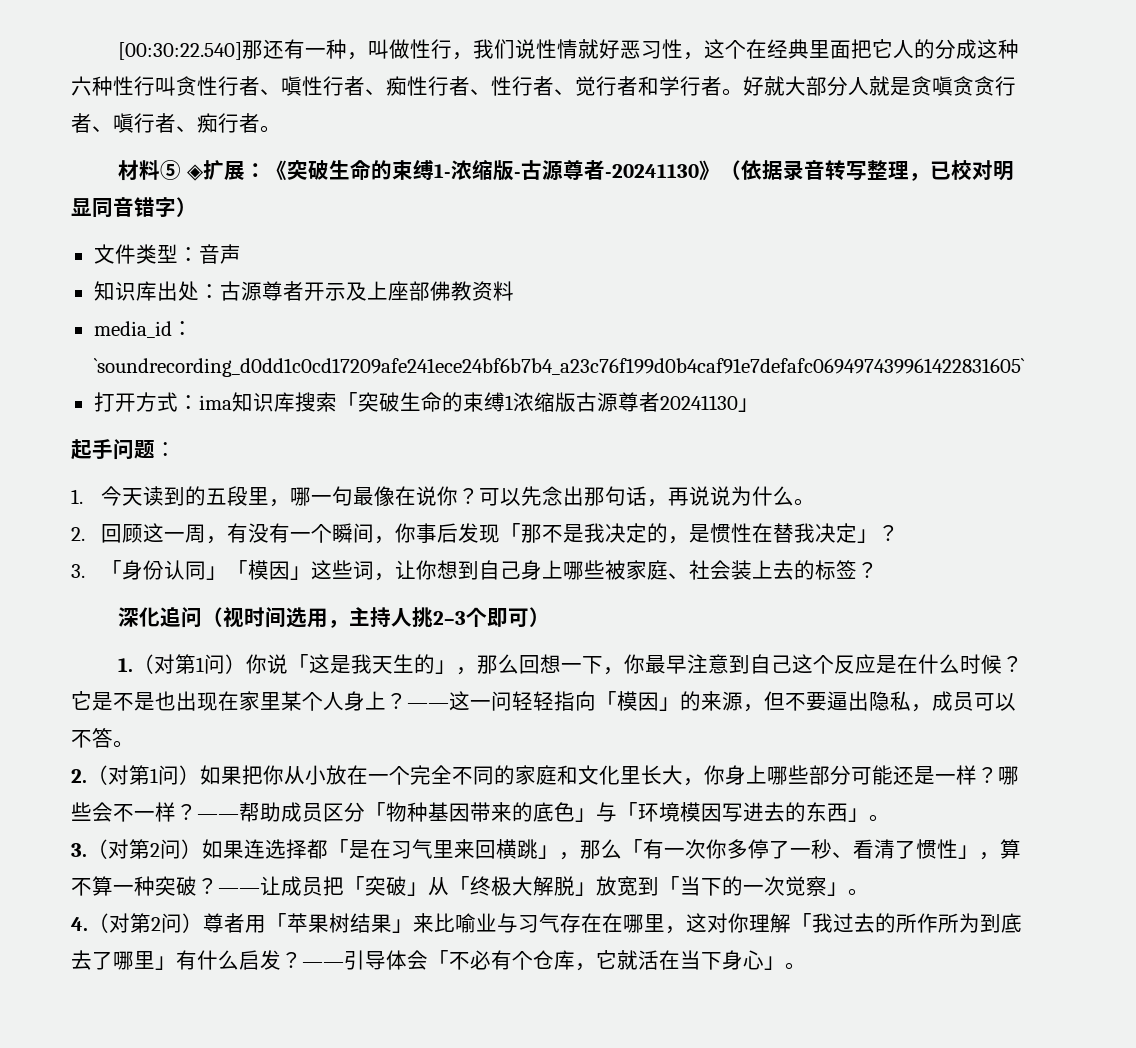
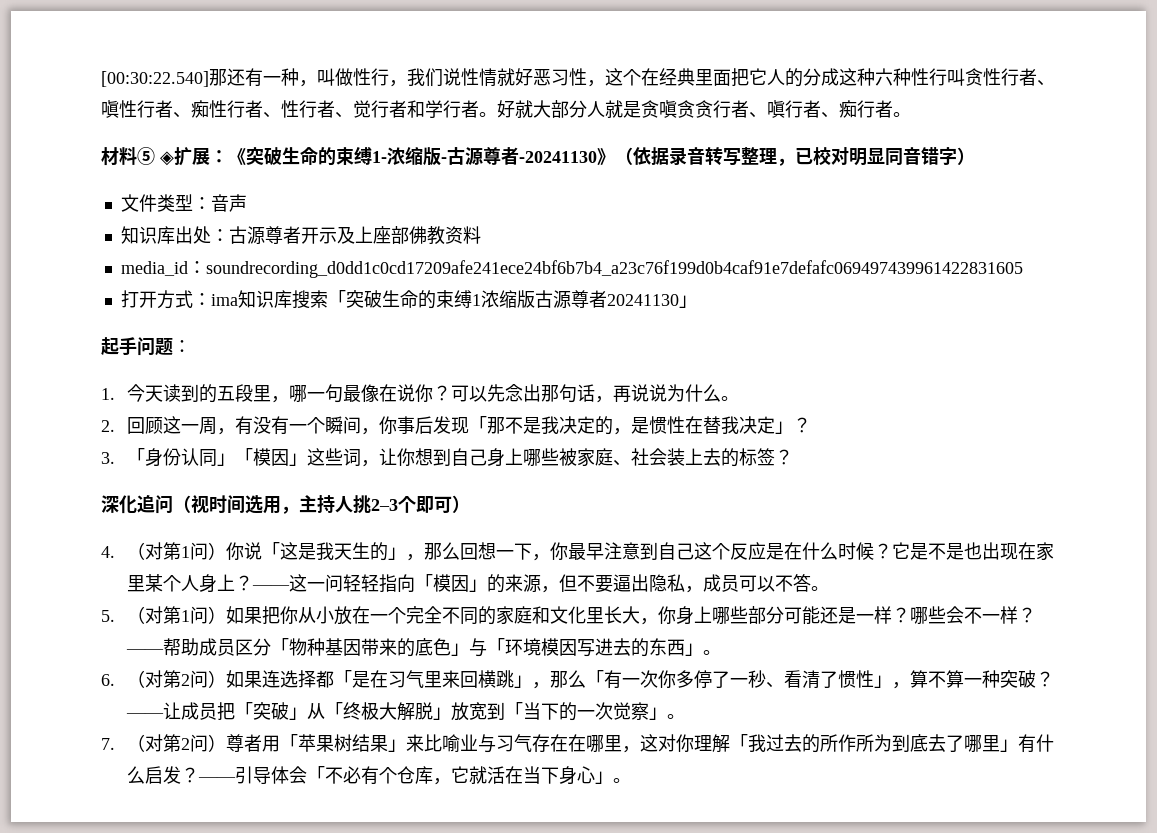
[93,358,1025,377] `soundrecording_d0dd1c0cd17209afe241ece24bf6b7b4_a23c76f199d0b4caf91e7defafc069497439961422831605` -> [205,260,1023,278] soundrecording_d0dd1c0cd17209afe241ece24bf6b7b4_a23c76f199d0b4caf91e7defafc069497439961422831605
[118,658,134,672] 1. -> [101,546,115,558] 4.
[71,769,87,783] 2. -> [101,610,115,622] 5.
[71,843,87,857] 3. -> [101,674,115,686] 6.
[71,917,88,931] 4. -> [101,738,115,750] 7.

